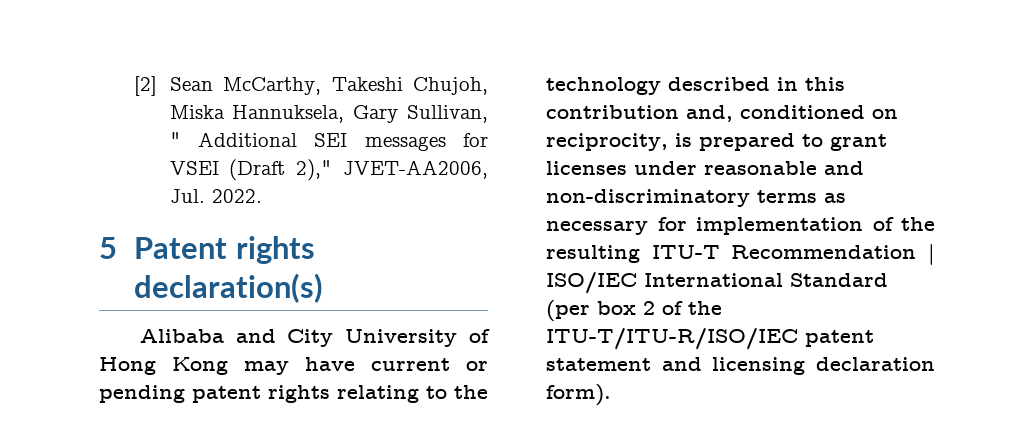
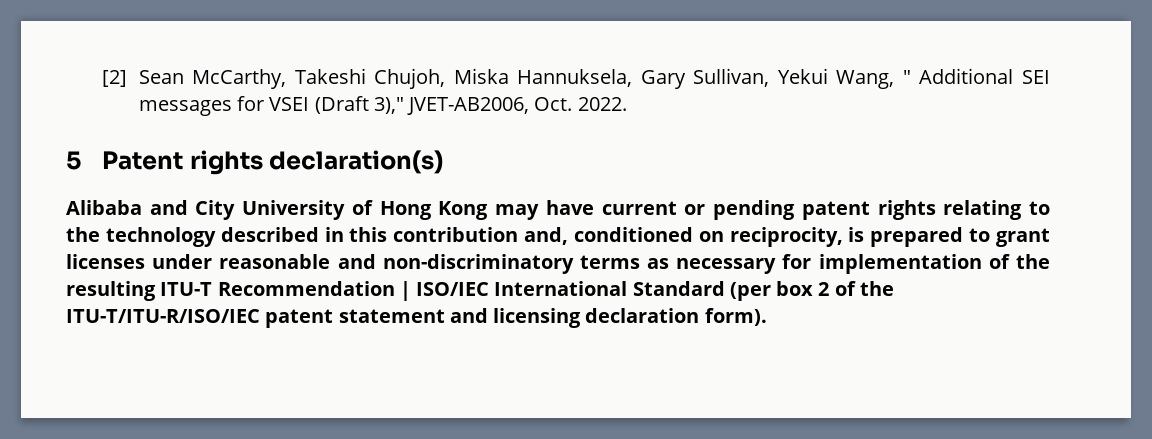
(488, 114) none -> [777,68,895,89] Yekui Wang,
[296,159,488,181] [169,189,205,203] 2)," JVET-AA2006, Jul. -> [373,97,573,115] 3)," JVET-AB2006, Oct.

